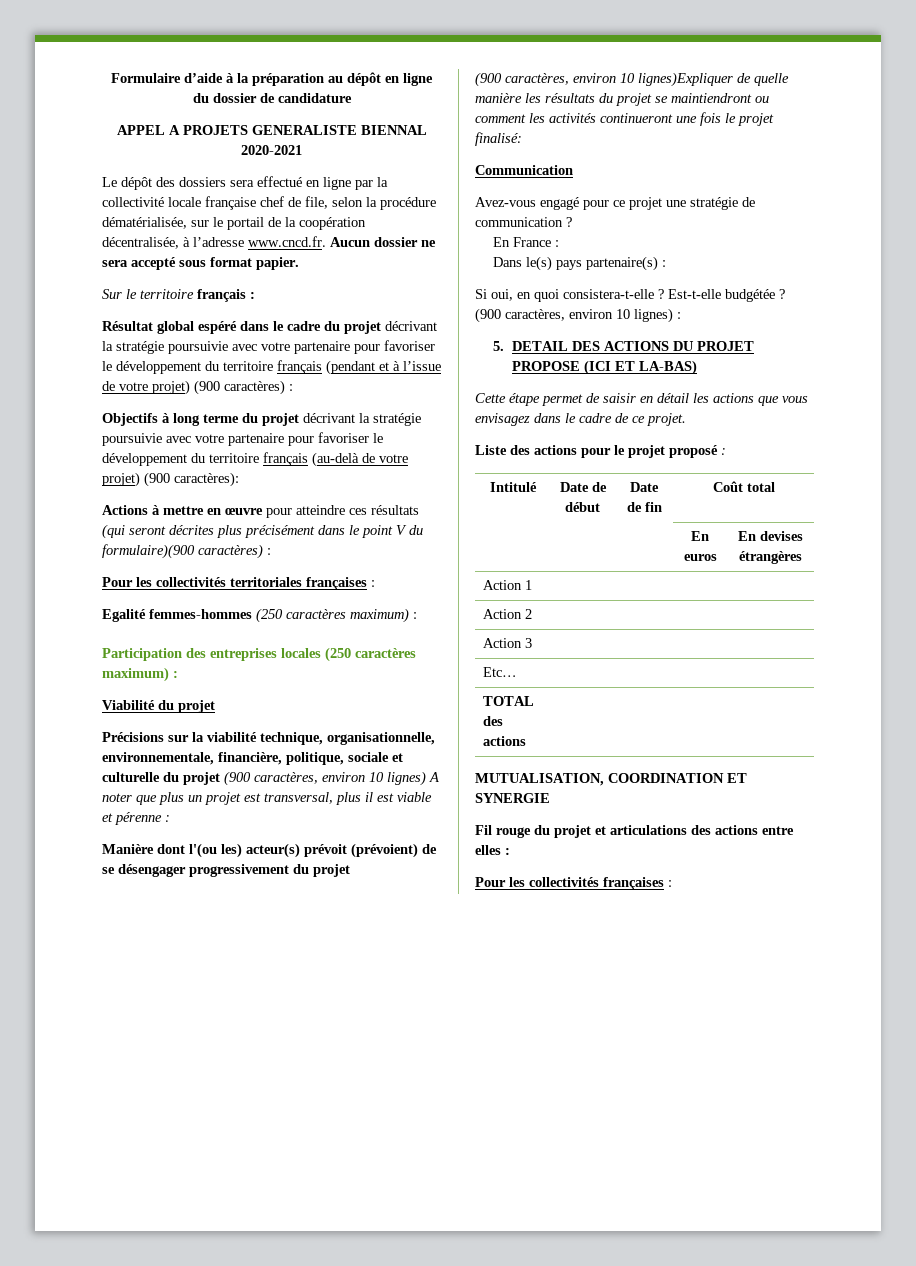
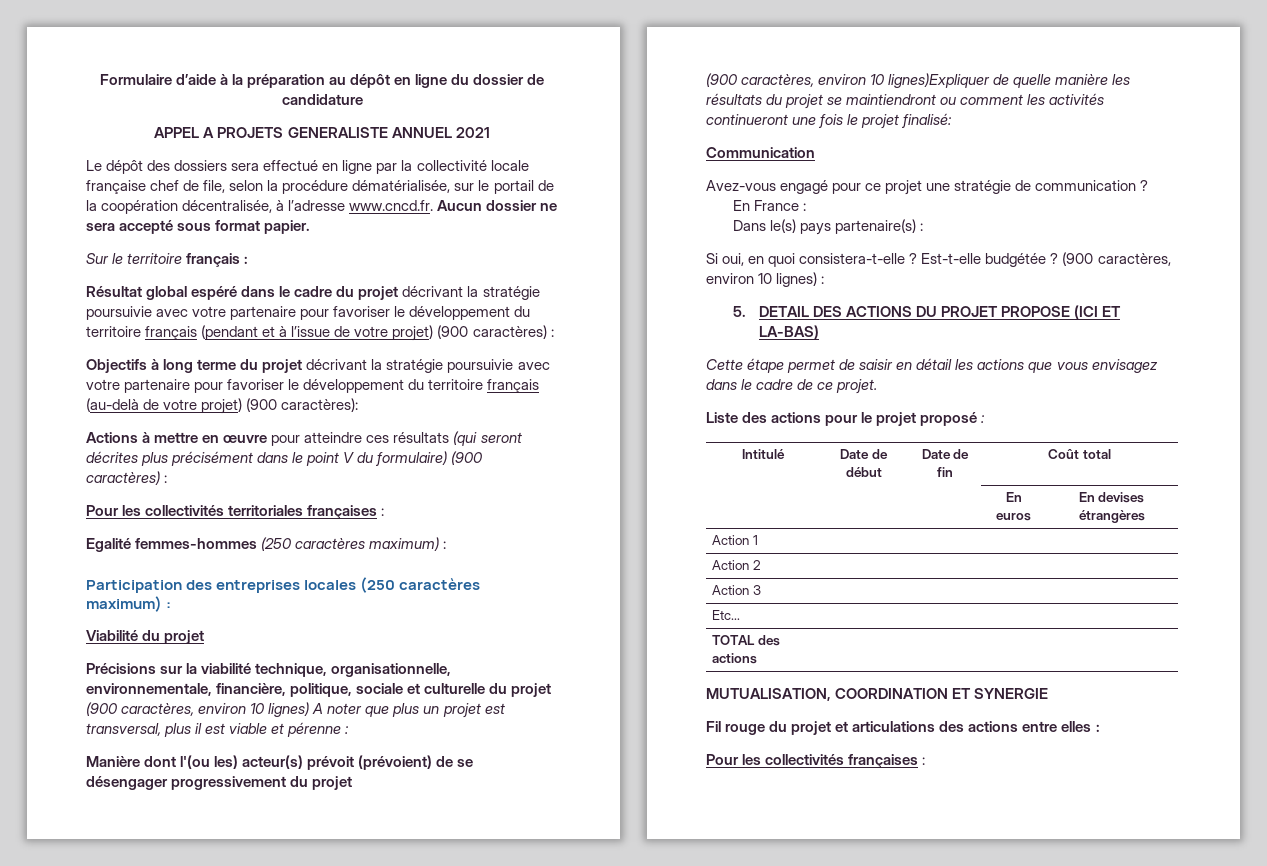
[360,125,427,135] [241,145,302,155] BIENNAL 2020-2021 -> [391,127,490,138] ANNUEL 2021
[102,544,195,559] formulaire)(900 -> [375,451,484,466] formulaire) (900

